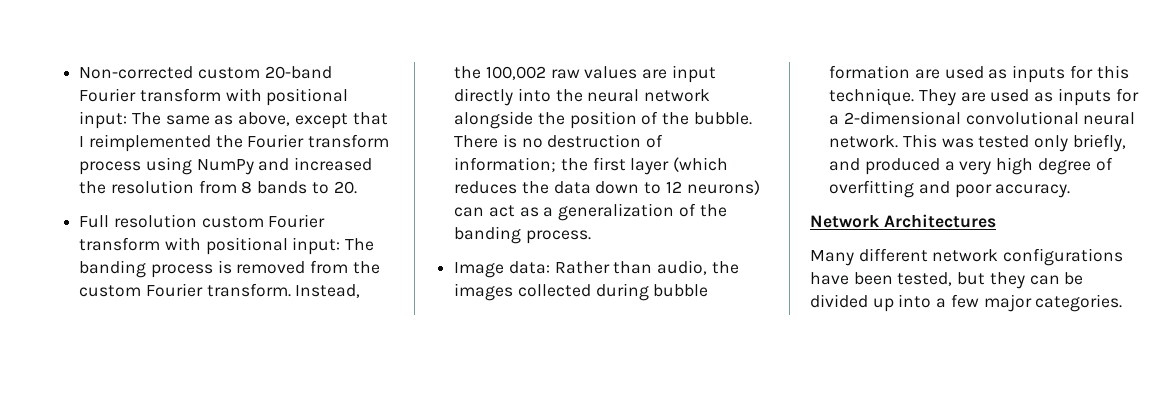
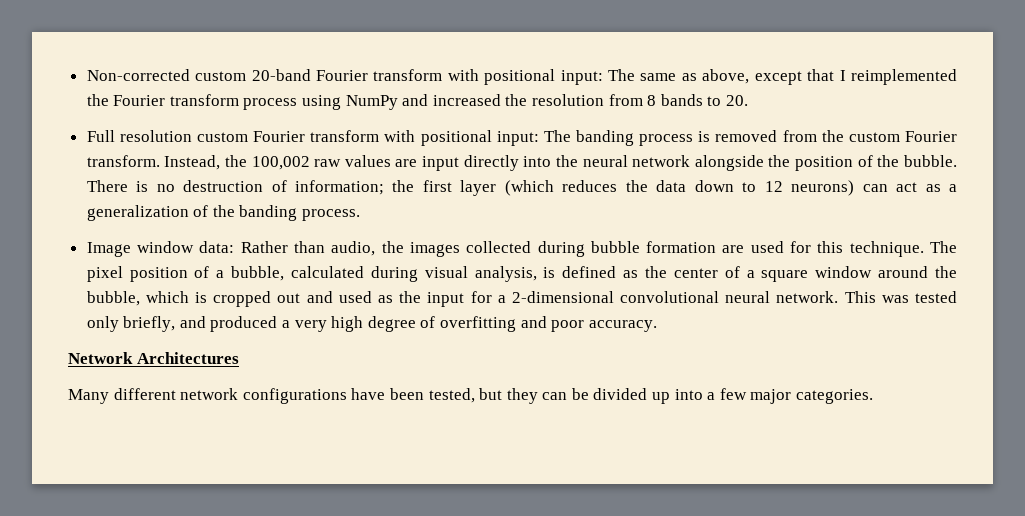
(505, 270) none -> [137,241,195,253] window
[988,65,1066,83] as inputs -> (784, 247) none
[918,88,1111,106] They are used as inputs -> [929,241,957,253] [86,266,958,282] [86,291,465,307] The pixel position of a bubble, calculated during visual analysis, is defined as the center of a square window around the bubble, which is cropped out and used as the input

